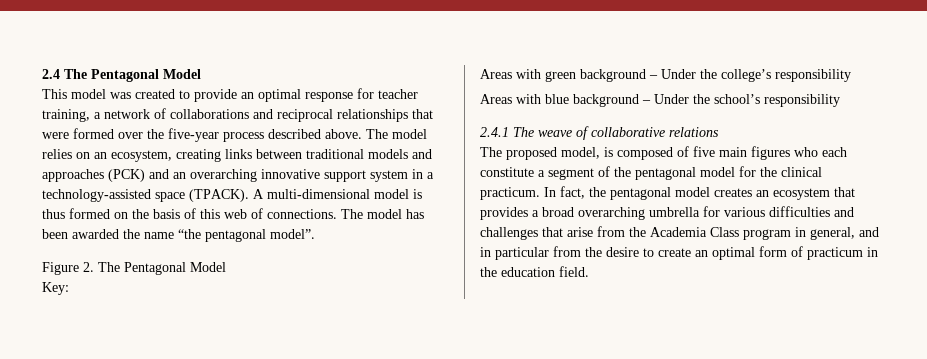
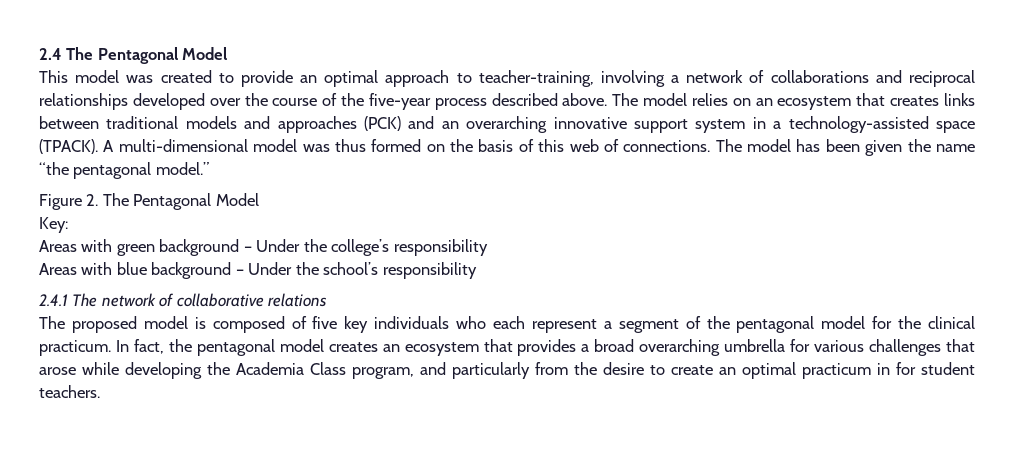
[305,88,418,102] [42,109,90,122] response for teacher training, -> [385,70,665,87] approach to teacher-training, involving
[412,109,433,119] [42,128,143,139] that were formed over -> [132,93,338,110] developed over the course of
[111,149,221,162] ecosystem, creating -> [777,93,940,110] ecosystem that creates
[413,189,422,199] is -> [302,144,330,152] was
[72,229,119,239] awarded -> [865,140,903,156] given
[270,229,315,239] model”. -> [155,162,209,175] model.”
[538,130,572,137] weave -> [101,293,156,307] network
[561,147,600,159] model, -> [143,316,188,329] model
[719,146,790,160] main figures -> [344,316,450,333] key individuals
[480,167,534,177] constitute -> [531,319,597,333] represent
[769,206,854,217] [480,226,879,240] [480,247,549,260] difficulties and challenges that arise from the Academia Class program in general, and in particular -> [869,339,976,356] [39,362,530,379] challenges that arose while developing the Academia Class program, and particularly
[759,246,878,260] [480,266,589,277] form of practicum in the education field. -> [802,362,975,379] [39,385,100,398] practicum in for student teachers.

